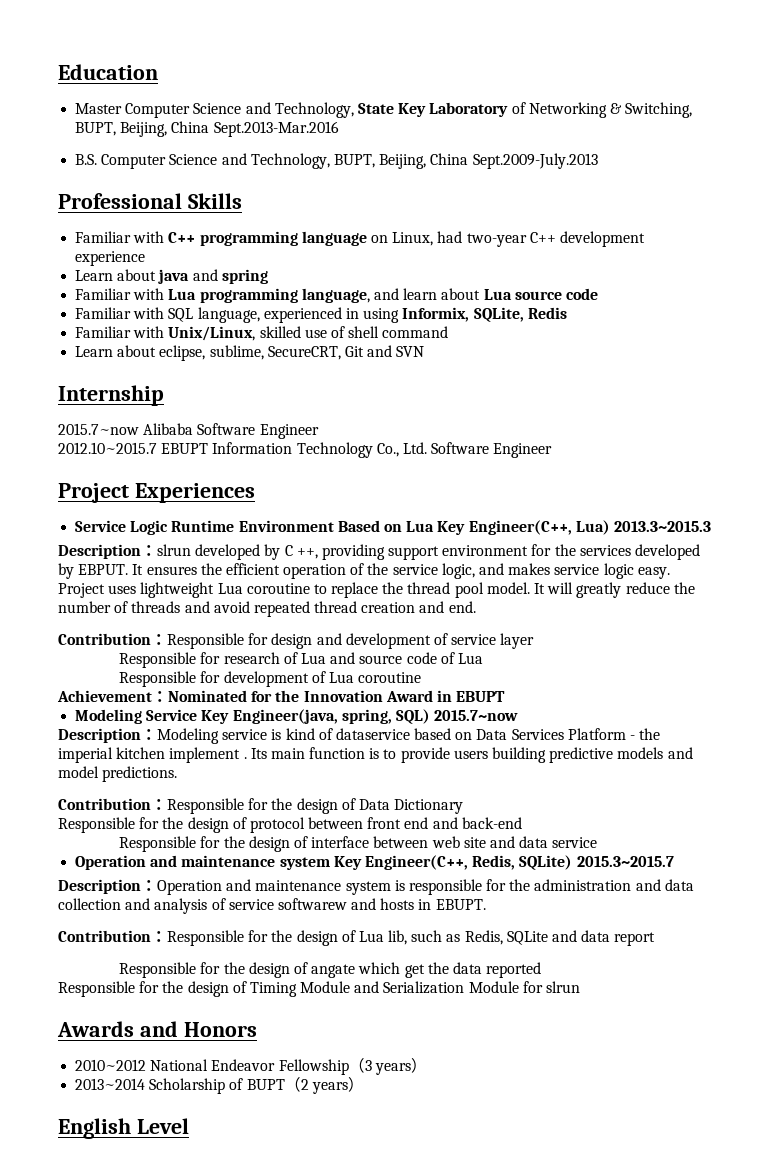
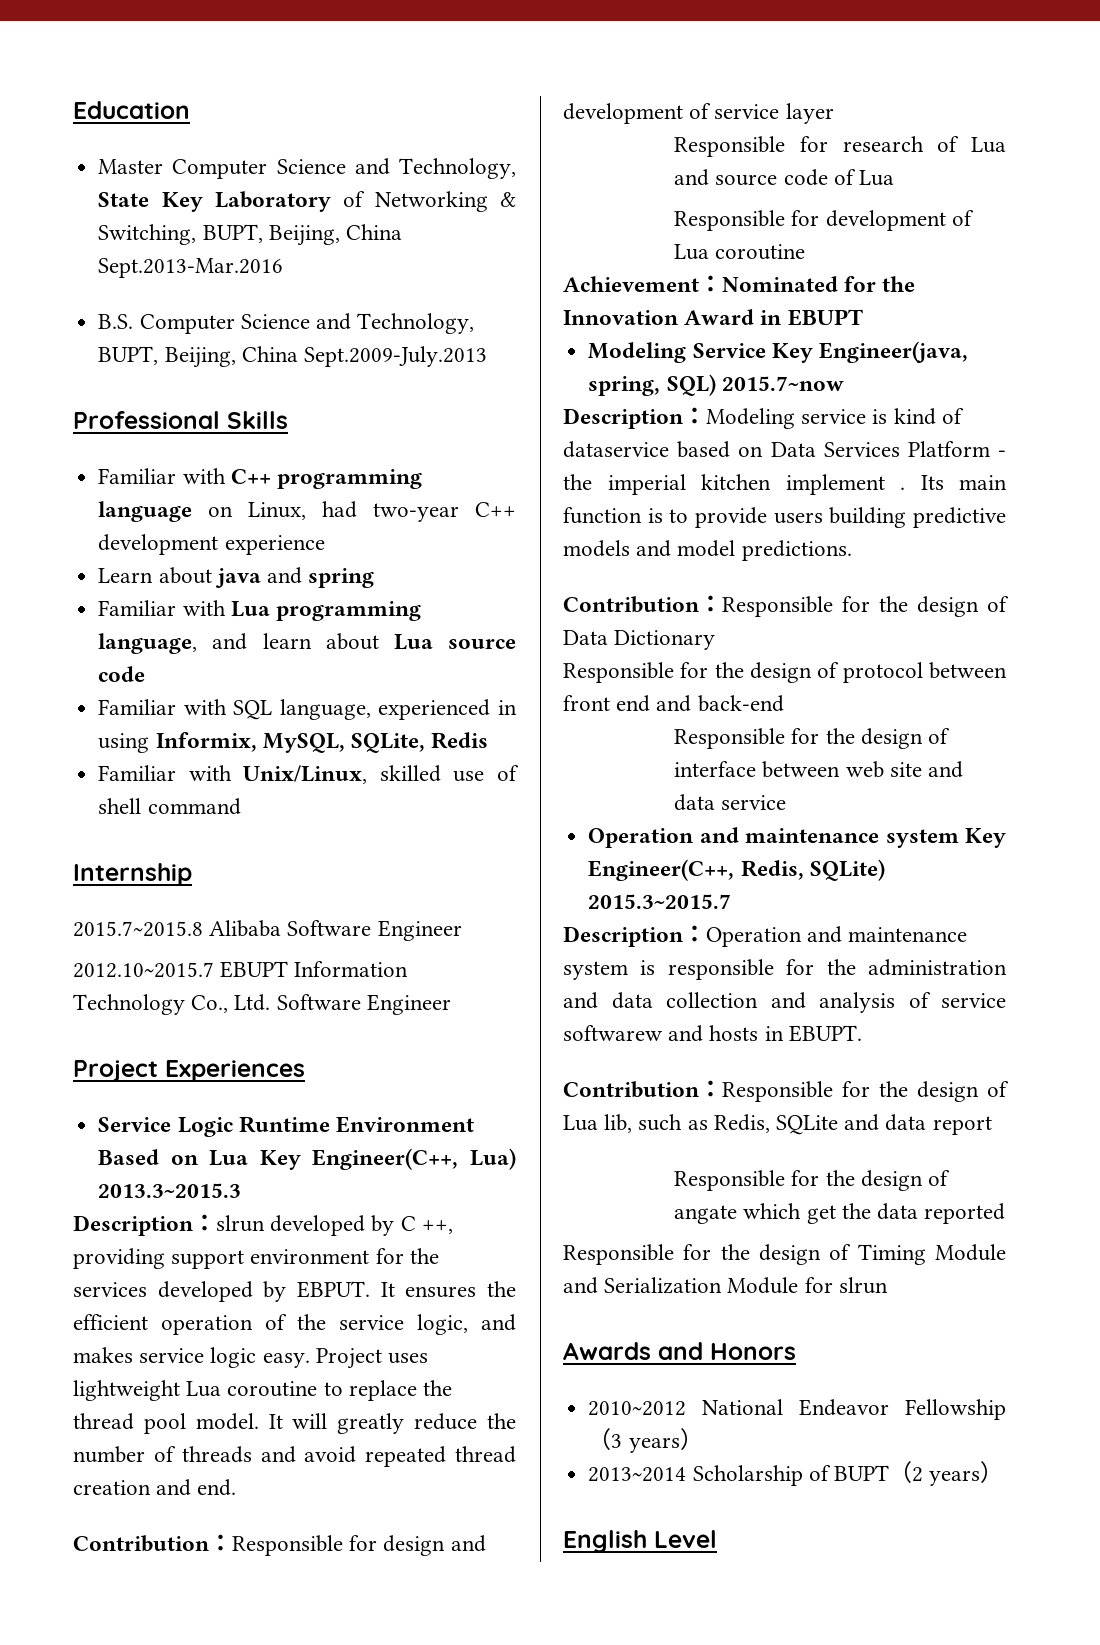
(470, 314) none -> [262,733,345,753] MySQL,
[75,345,425,361] // Learn about eclipse, sublime, SecureCRT, Git and SVN -> (241, 806) none
[58,423,139,435] 2015.7~now -> [73,921,203,937] 2015.7~2015.8

